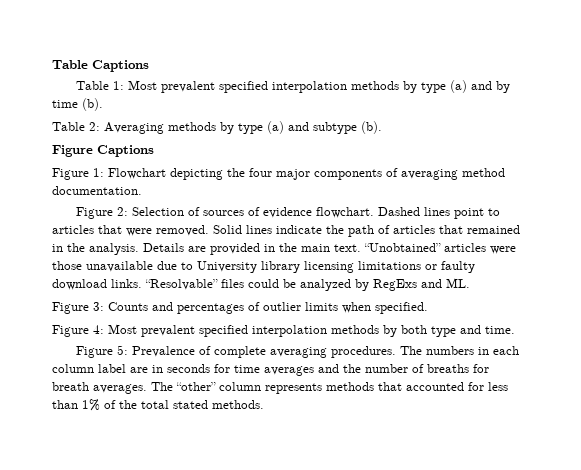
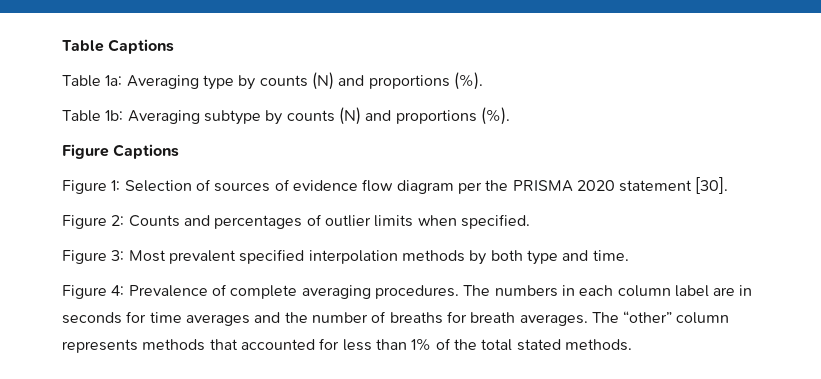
[112,80,510,93] [52,98,103,111] [52,121,382,134] [52,145,154,157] [52,168,505,180] [52,186,142,195] [75,207,128,219] 1: Most prevalent specified interpolation methods by type (a) and by time (b). // Table 2: Averaging methods by type (a) and subtype (b). // Figure Captions // Figure 1: Flowchart depicting the four major components of averaging method documentation. // Figure 2: -> [105,72,483,90] [62,107,510,125] [62,144,180,159] [62,180,121,194] 1a: Averaging type by counts (N) and proportions (%). // Table 1b: Averaging subtype by counts (N) and proportions (%). // Figure Captions // Figure 1:
[315,207,500,219] [52,225,520,237] [52,243,516,255] [52,261,475,273] [52,278,470,291] [52,302,104,314] flowchart. Dashed lines point to articles that were removed. Solid lines indicate the path of articles that remained in the analysis. Details are provided in the main text. “Unobtained” articles were those unavailable due to University library licensing limitations or faulty download links. “Resolvable” files could be analyzed by RegExs and ML. // Figure 3: -> [362,177,729,194] [62,215,125,229] flow diagram per the PRISMA 2020 statement [30]. // Figure 2:
[93,325,104,334] 4: -> [111,250,125,261] 3:
[116,345,128,355] 5: -> [111,285,125,296] 4:

